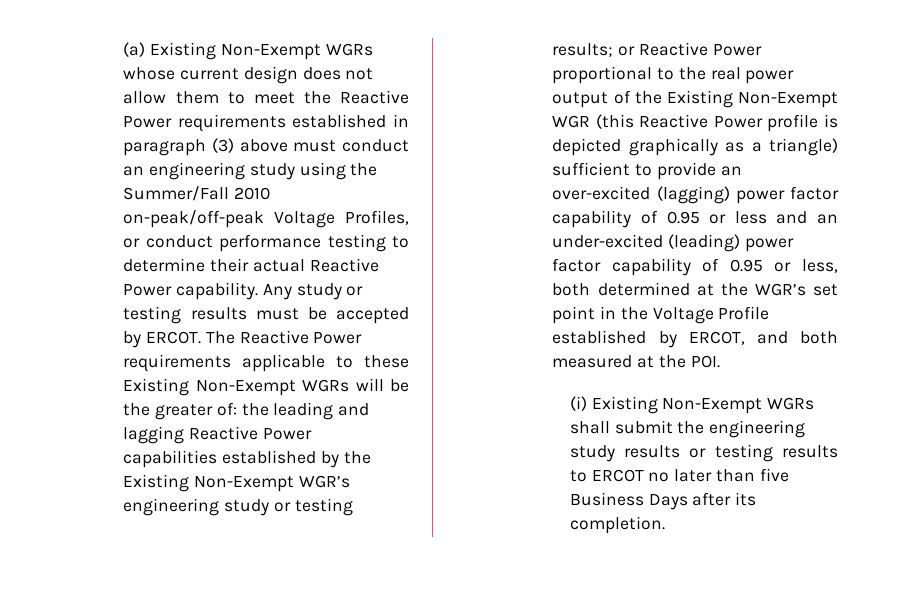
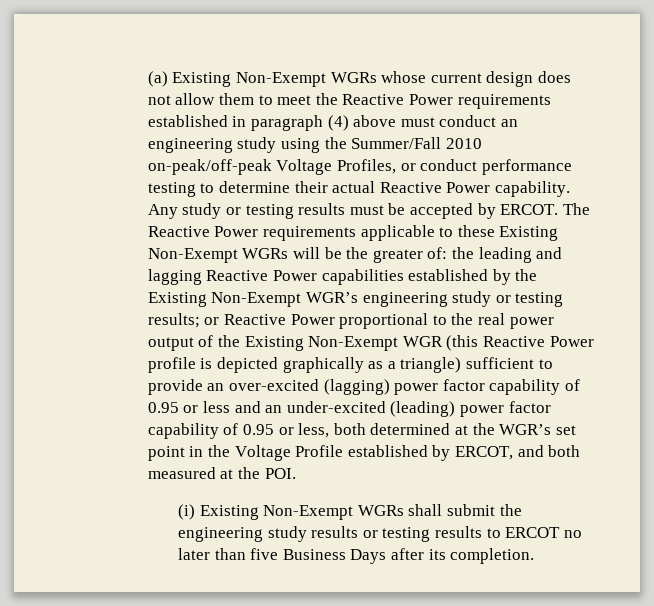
[212,138,235,153] (3) -> [327,115,349,131] (4)

